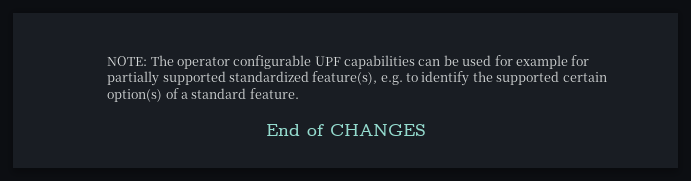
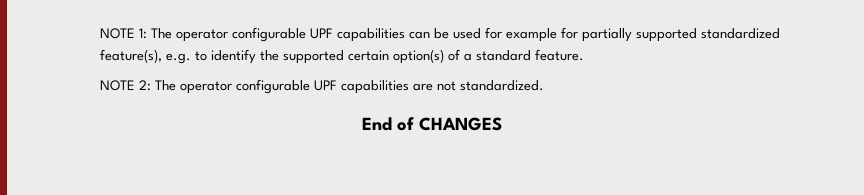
[107,56,148,66] NOTE: -> [99,28,147,39] NOTE 1:
(299, 93) none -> [99,79,544,94] // NOTE 2: The operator configurable UPF capabilities are not standardized.

